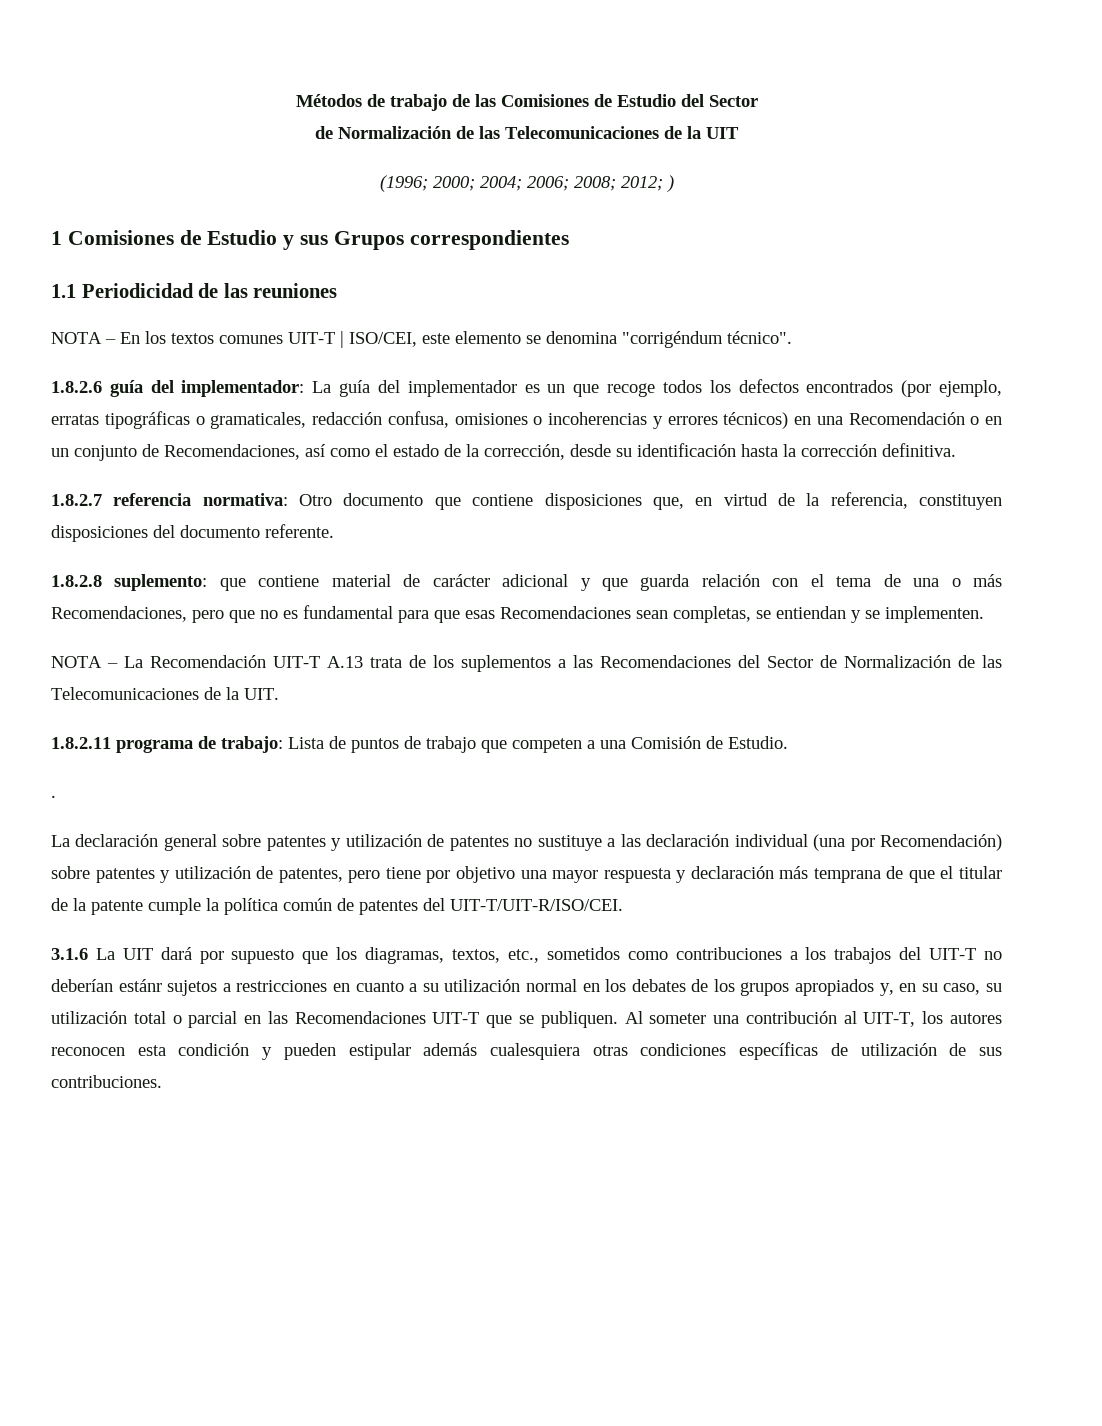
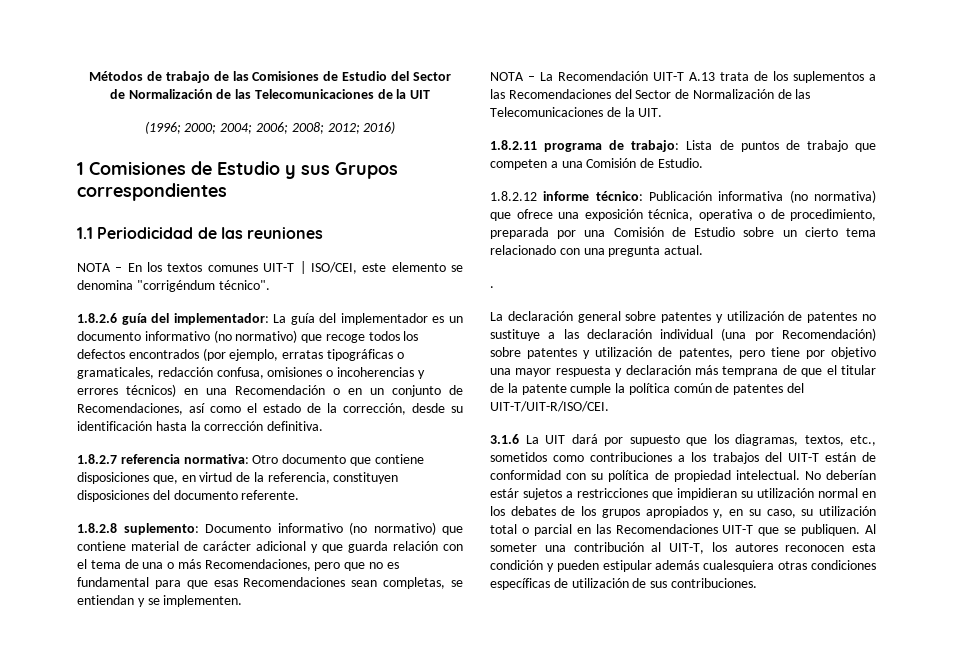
[666,175,674,192] ) -> [363,121,396,134] 2016)
(566, 388) none -> [77,330,298,343] documento informativo (no normativo)
(208, 582) none -> [205,522,436,535] Documento informativo (no normativo)
(788, 742) none -> [490,190,876,203] [490,209,876,221] [490,227,876,239] [490,245,704,257] // 1.8.2.12 informe técnico: Publicación informativa (no normativa) que ofrece una exposición técnica, operativa o de procedimiento, preparada por una Comisión de Estudio sobre un cierto tema relacionado con una pregunta actual.
[984,951,1003,960] [51,979,418,996] no deberían estánr sujetos a restricciones en cuanto a -> [824,452,876,462] [490,470,876,482] [490,488,737,500] están de conformidad con su política de propiedad intelectual. No deberían estár sujetos a restricciones que impidieran

